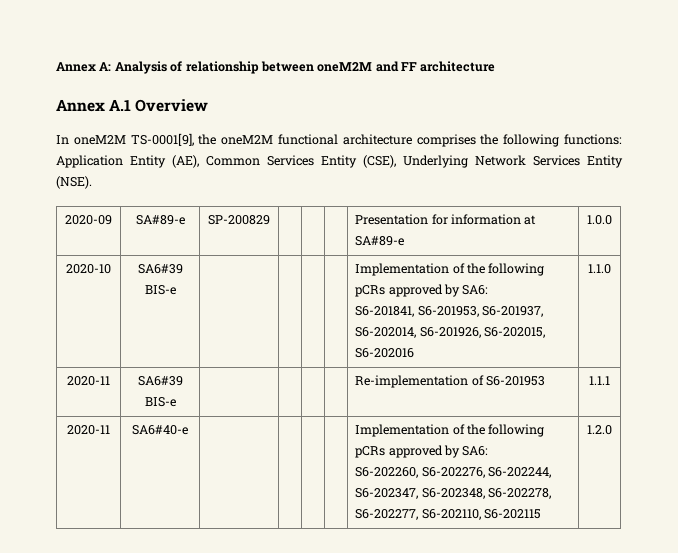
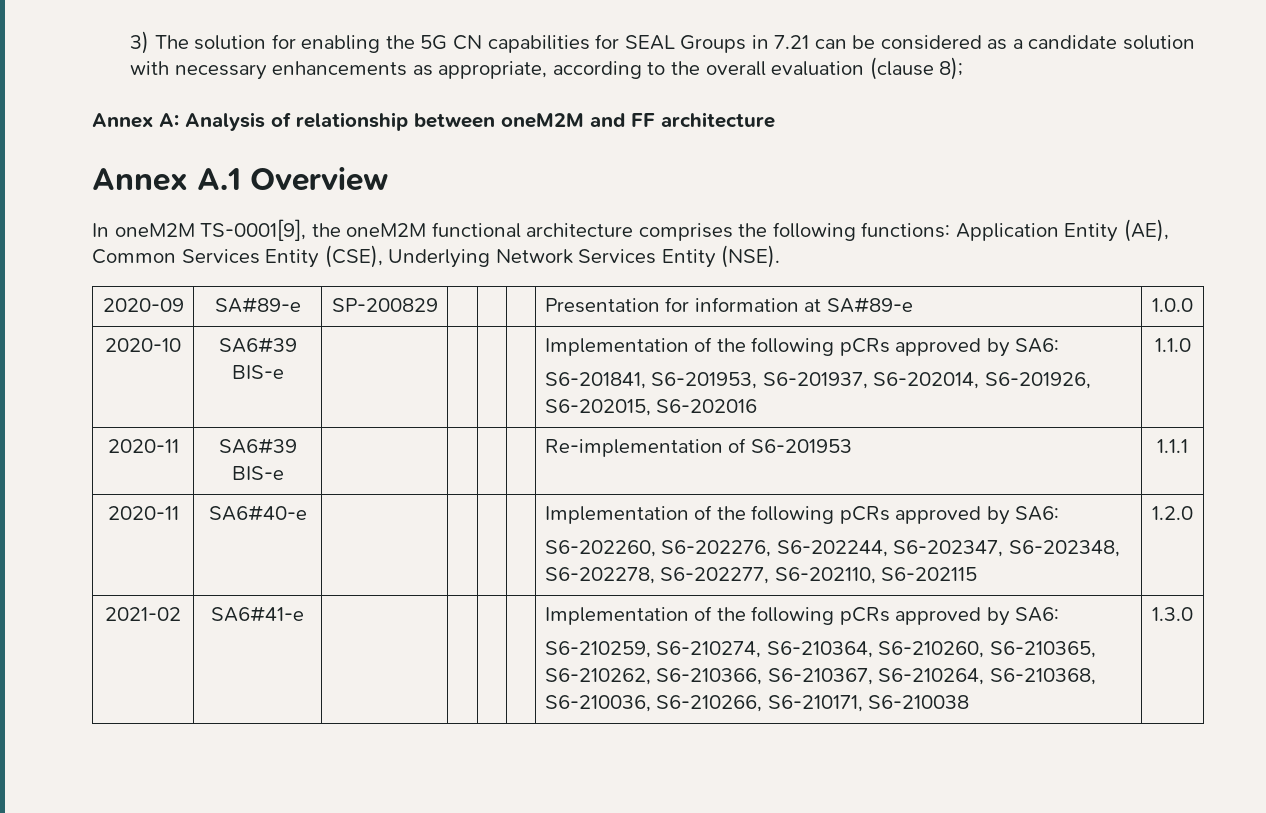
(56, 67) none -> [130,31,1195,54] [130,57,964,80] 3) The solution for enabling the 5G CN capabilities for SEAL Groups in 7.21 can be considered as a candidate solution with necessary enhancements as appropriate, according to the overall evaluation (clause 8); //
(612, 430) none -> [105,607,181,621] [211,606,304,622] [544,606,1060,626] [544,641,1096,658] [544,668,1096,685] [544,695,970,712] [1152,607,1193,621] // 2021-02 | SA6#41-e | | | | | Implementation of the following pCRs approved by SA6: // S6-210259, S6-210274, S6-210364, S6-210260, S6-210365, S6-210262, S6-210366, S6-210367, S6-210264, S6-210368, S6-210036, S6-210266, S6-210171, S6-210038 | 1.3.0

